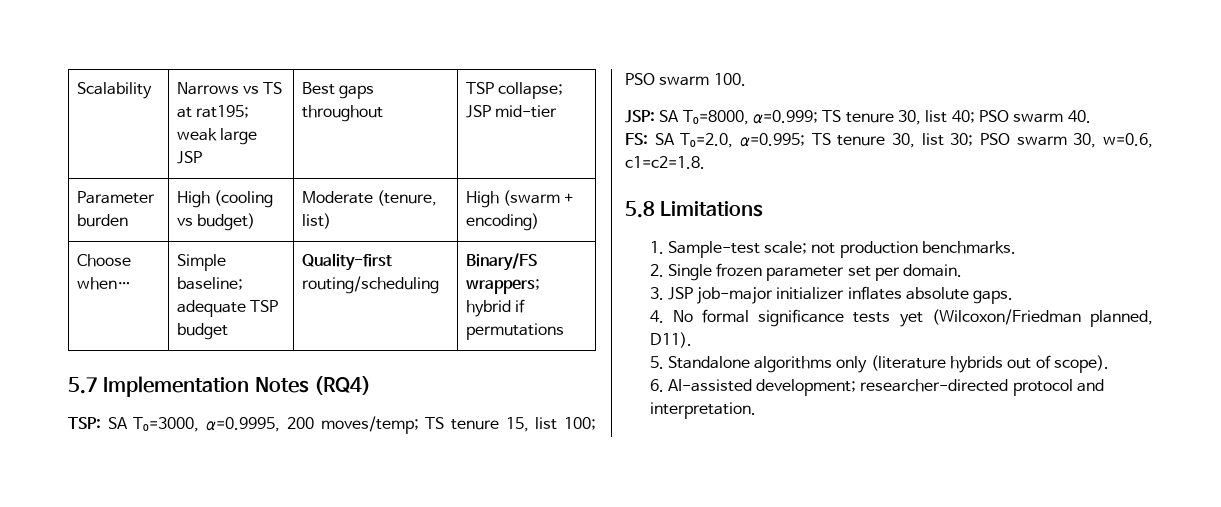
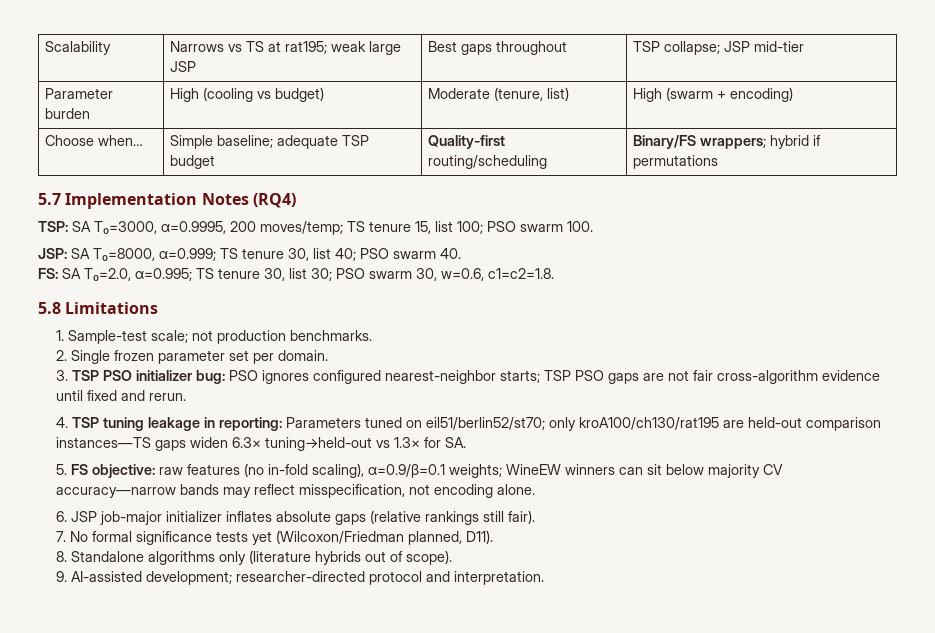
(664, 293) none -> [72,370,881,384] [56,390,187,401] [56,417,882,431] [56,437,467,451] [56,463,784,478] [56,484,536,498] [56,511,68,522] TSP PSO initializer bug: PSO ignores configured nearest-neighbor starts; TSP PSO gaps are not fair cross-algorithm evidence until fixed and rerun. // 4. TSP tuning leakage in reporting: Parameters tuned on eil51/berlin52/st70; only kroA100/ch130/rat195 are held-out comparison instances—TS gaps widen 6.3× tuning→held-out vs 1.3× for SA. // 5. FS objective: raw features (no in-fold scaling), α=0.9/β=0.1 weights; WineEW winners can sit below majority CV accuracy—narrow bands may reflect misspecification, not encoding alone. // 6.
[973,290,1014,304] [649,310,664,323] gaps. // 4. -> [335,510,536,525] [56,531,67,542] gaps (relative rankings still fair). // 7.
[649,356,664,369] 5. -> [56,551,68,562] 8.
[649,379,664,392] 6. -> [56,571,68,582] 9.

